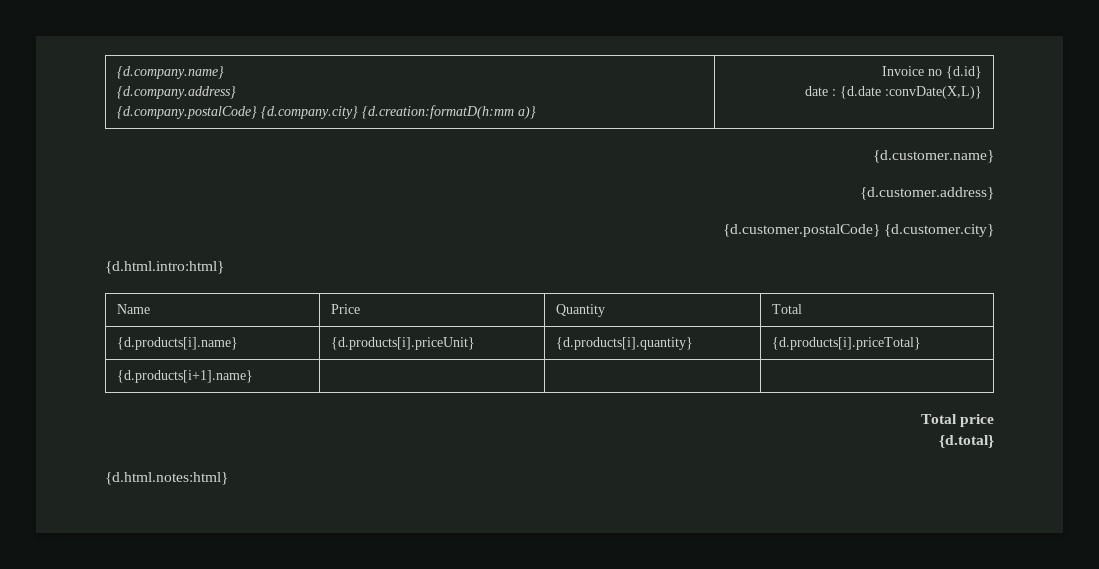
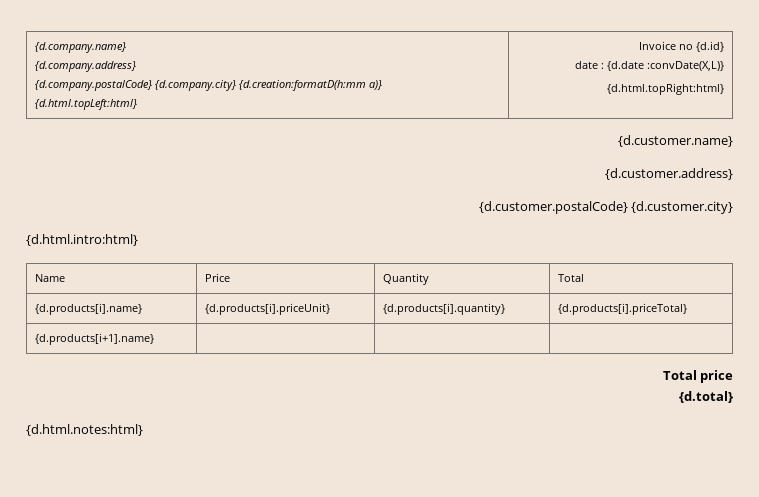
(536, 112) none -> [35,99,138,110] // {d.html.topLeft:html}
(983, 92) none -> [606,83,724,95] // {d.html.topRight:html}

